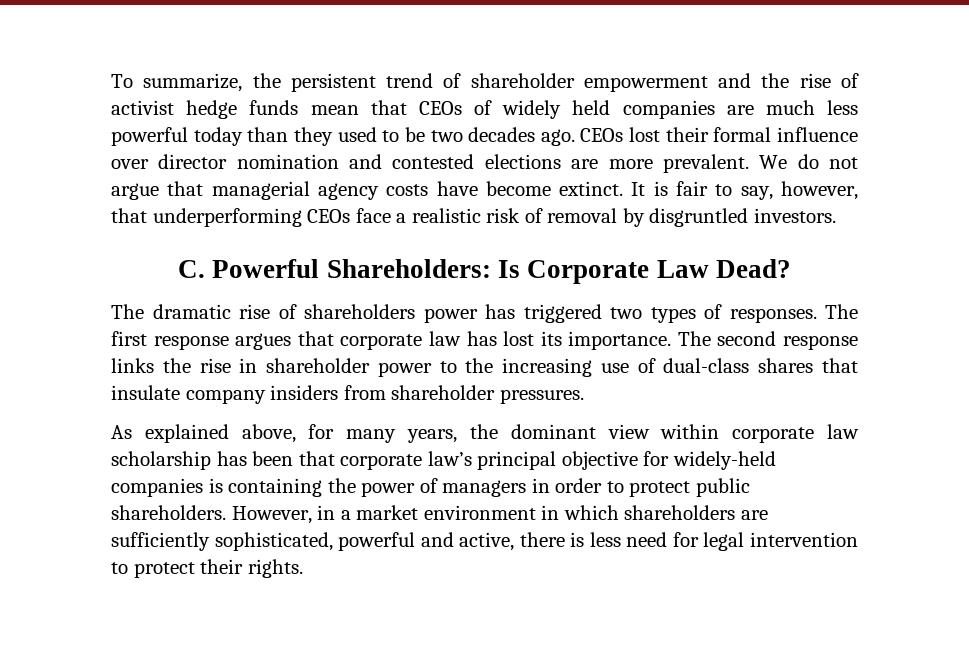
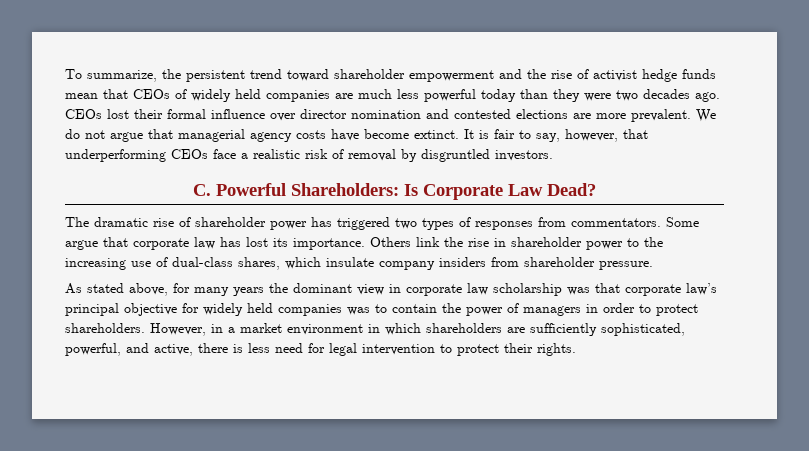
[443,73,462,88] of -> [287,69,329,81] toward
[337,127,425,142] used to be -> [584,93,611,101] were
[304,304,415,319] shareholders -> [195,217,266,227] shareholder
[729,304,858,323] [111,331,292,350] responses. The first response argues -> [475,217,699,230] [65,240,98,250] responses from commentators. Some argue
[677,331,859,350] [111,358,154,373] The second response links -> [370,237,440,247] Others link
[758,358,859,373] shares that -> [238,257,321,270] shares, which
[499,389,584,404] pressures. -> [599,261,653,270] pressure.
[144,424,229,443] explained -> [87,283,124,293] stated
[407,429,458,443] years, -> [233,287,264,296] years
[660,424,720,439] within -> [389,284,401,293] in
[216,451,294,466] has been -> [567,287,590,295] was
[672,451,776,470] [111,478,323,497] widely-held companies is containing -> [203,303,437,316] widely held companies was to contain
[695,478,750,497] public -> (698, 310) none
[338,532,416,551] powerful -> [65,343,121,356] powerful,

